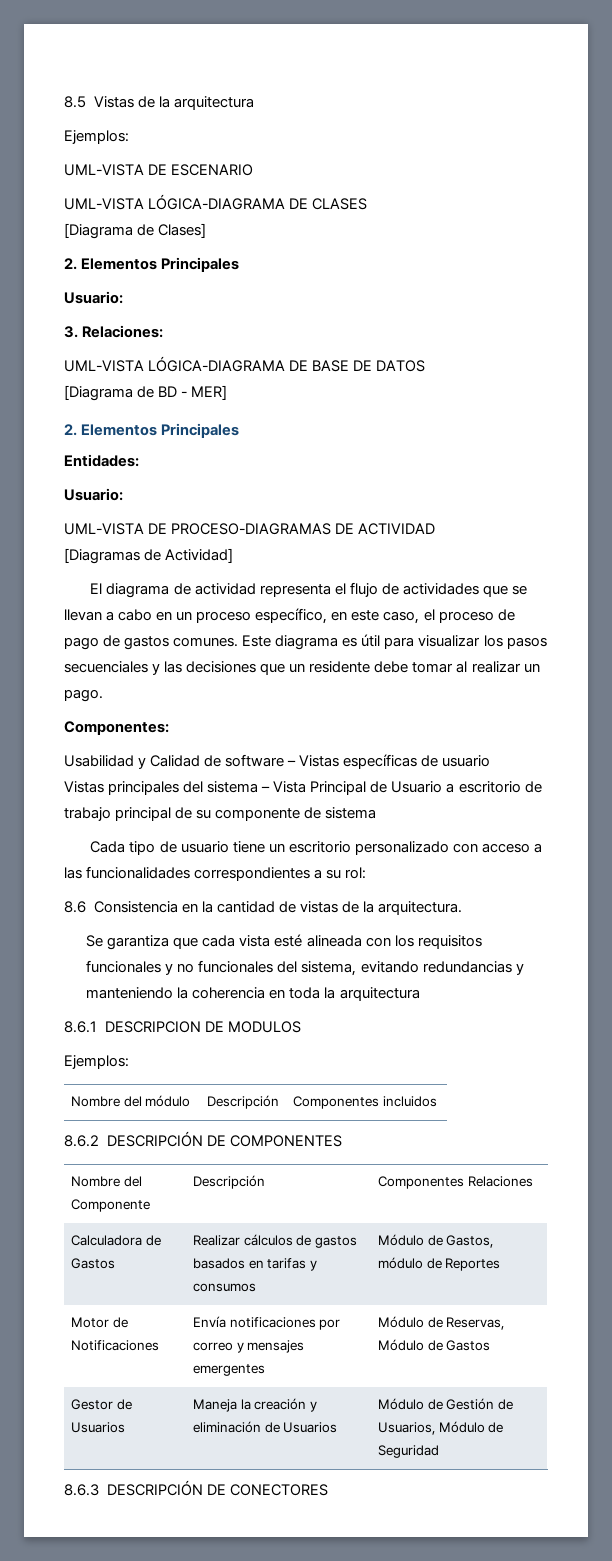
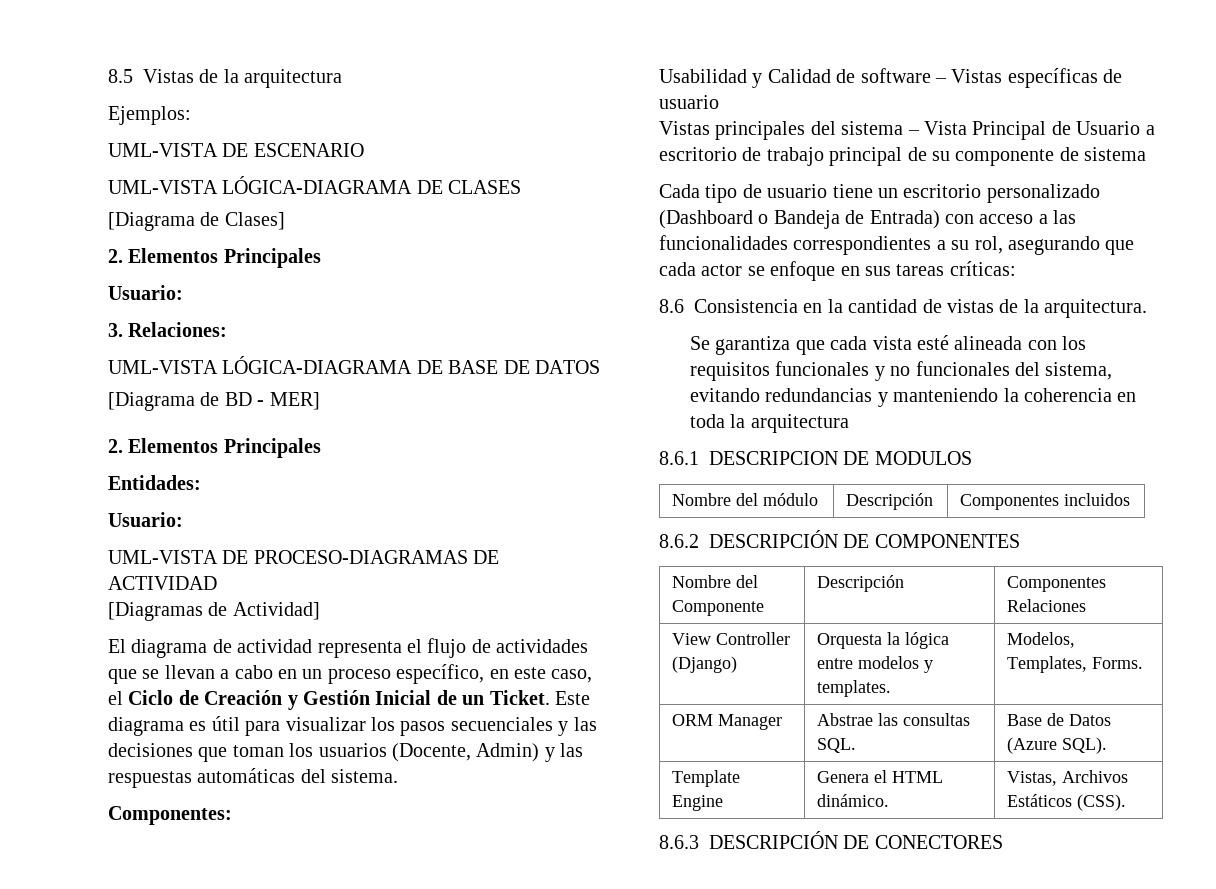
[438,609,515,623] [64,635,239,650] proceso de pago de gastos comunes. -> [128,690,550,710] Ciclo de Creación y Gestión Inicial de un Ticket.
[289,661,540,673] [64,689,103,702] un residente debe tomar al realizar un pago. -> [232,743,584,762] [108,768,399,788] toman los usuarios (Docente, Admin) y las respuestas automáticas del sistema.
(449, 848) none -> [659,210,940,229] (Dashboard o Bandeja de Entrada)
[345,867,367,879] rol: -> [974,236,1135,255] [659,261,1016,281] rol, asegurando que cada actor se enfoque en sus tareas críticas:
[64,1055,129,1069] // Ejemplos: -> (972, 458) none
[70,1235,161,1246] [70,1258,115,1269] [192,1234,357,1248] [192,1258,317,1271] [192,1283,256,1292] [377,1234,494,1248] [377,1257,501,1271] [70,1317,128,1328] [70,1340,159,1351] [192,1316,341,1330] [192,1340,305,1353] [192,1364,265,1376] [377,1316,505,1330] [377,1339,491,1351] [70,1399,132,1410] [70,1422,125,1433] [192,1398,317,1412] [192,1421,338,1433] [377,1398,513,1410] [377,1421,504,1435] [377,1445,439,1458] Calculadora de Gastos | Realizar cálculos de gastos basados en tarifas y consumos | Módulo de Gastos, módulo de Reportes // Motor de Notificaciones | Envía notificaciones por correo y mensajes emergentes | Módulo de Reservas, Módulo de Gastos // Gestor de Usuarios | Maneja la creación y eliminación de Usuarios | Módulo de Gestión de Usuarios, Módulo de Seguridad -> [671,632,790,645] [671,656,737,673] [816,632,949,649] [816,656,933,673] [816,680,891,697] [1006,632,1075,648] [1006,656,1143,673] [671,714,782,730] [816,713,970,726] [816,738,856,753] [1006,713,1111,726] [1006,737,1107,754] [671,770,740,787] [671,795,723,811] [816,770,943,783] [816,794,889,807] [1006,770,1128,786] [1006,794,1126,811] View Controller (Django) | Orquesta la lógica entre modelos y templates. | Modelos, Templates, Forms. // ORM Manager | Abstrae las consultas SQL. | Base de Datos (Azure SQL). // Template Engine | Genera el HTML dinámico. | Vistas, Archivos Estáticos (CSS).

